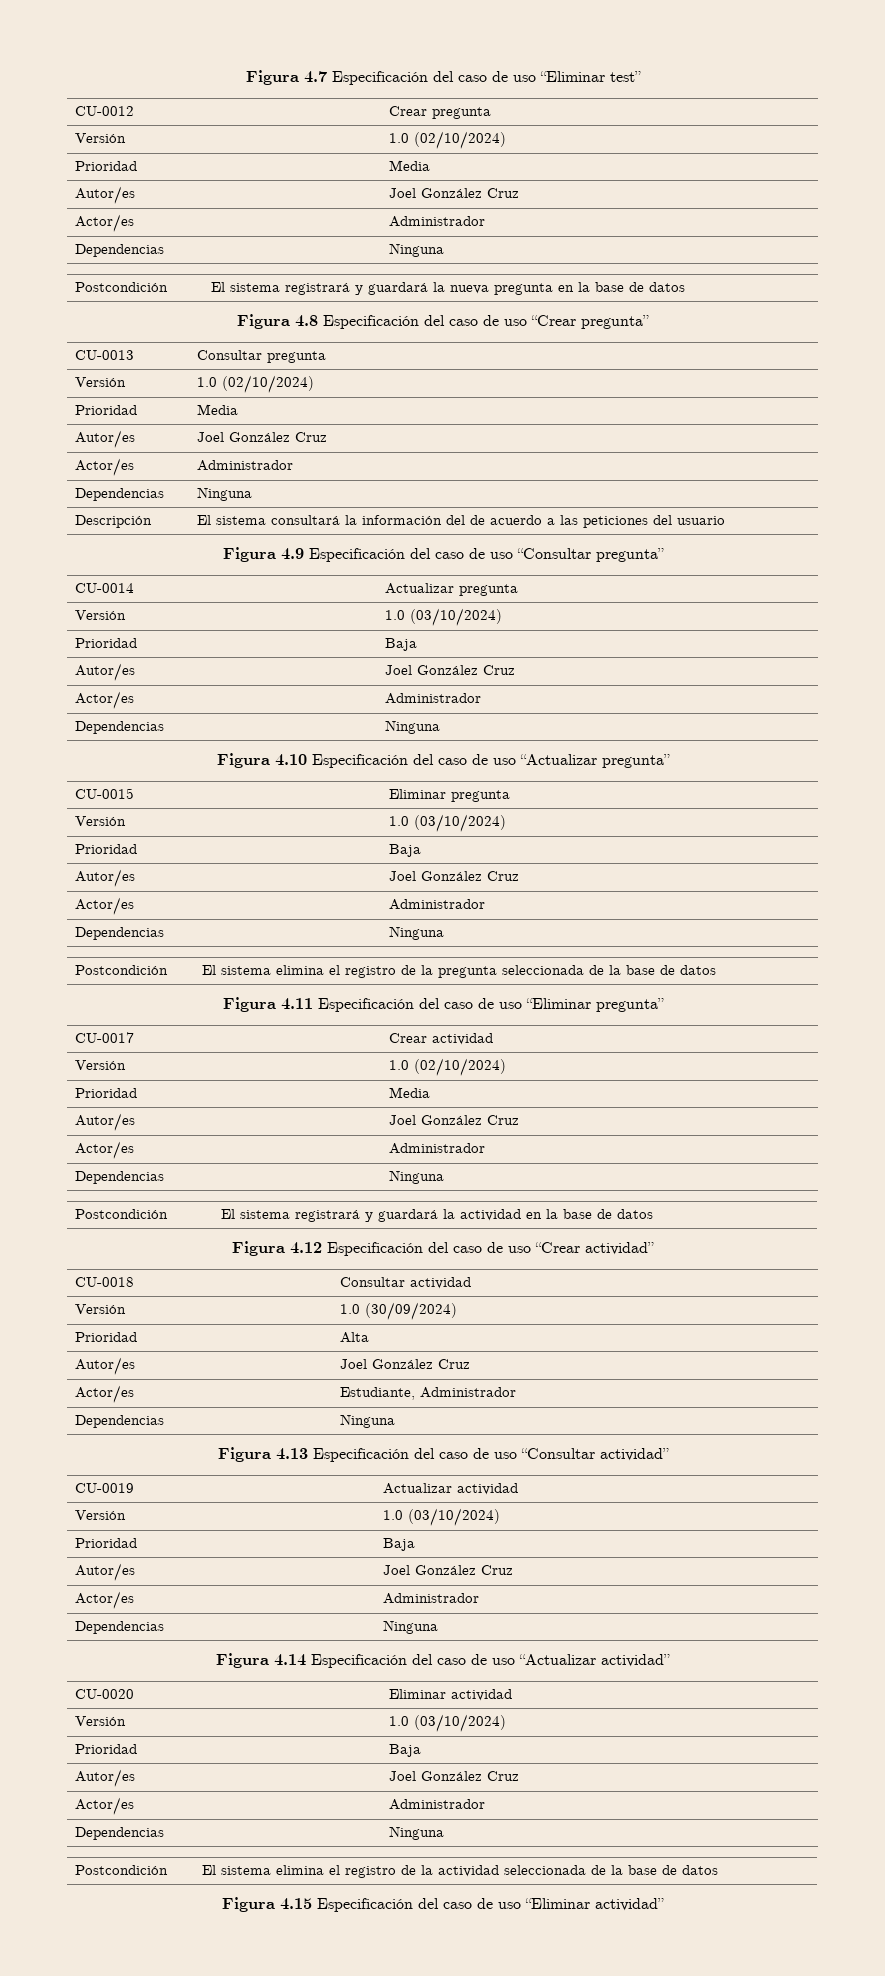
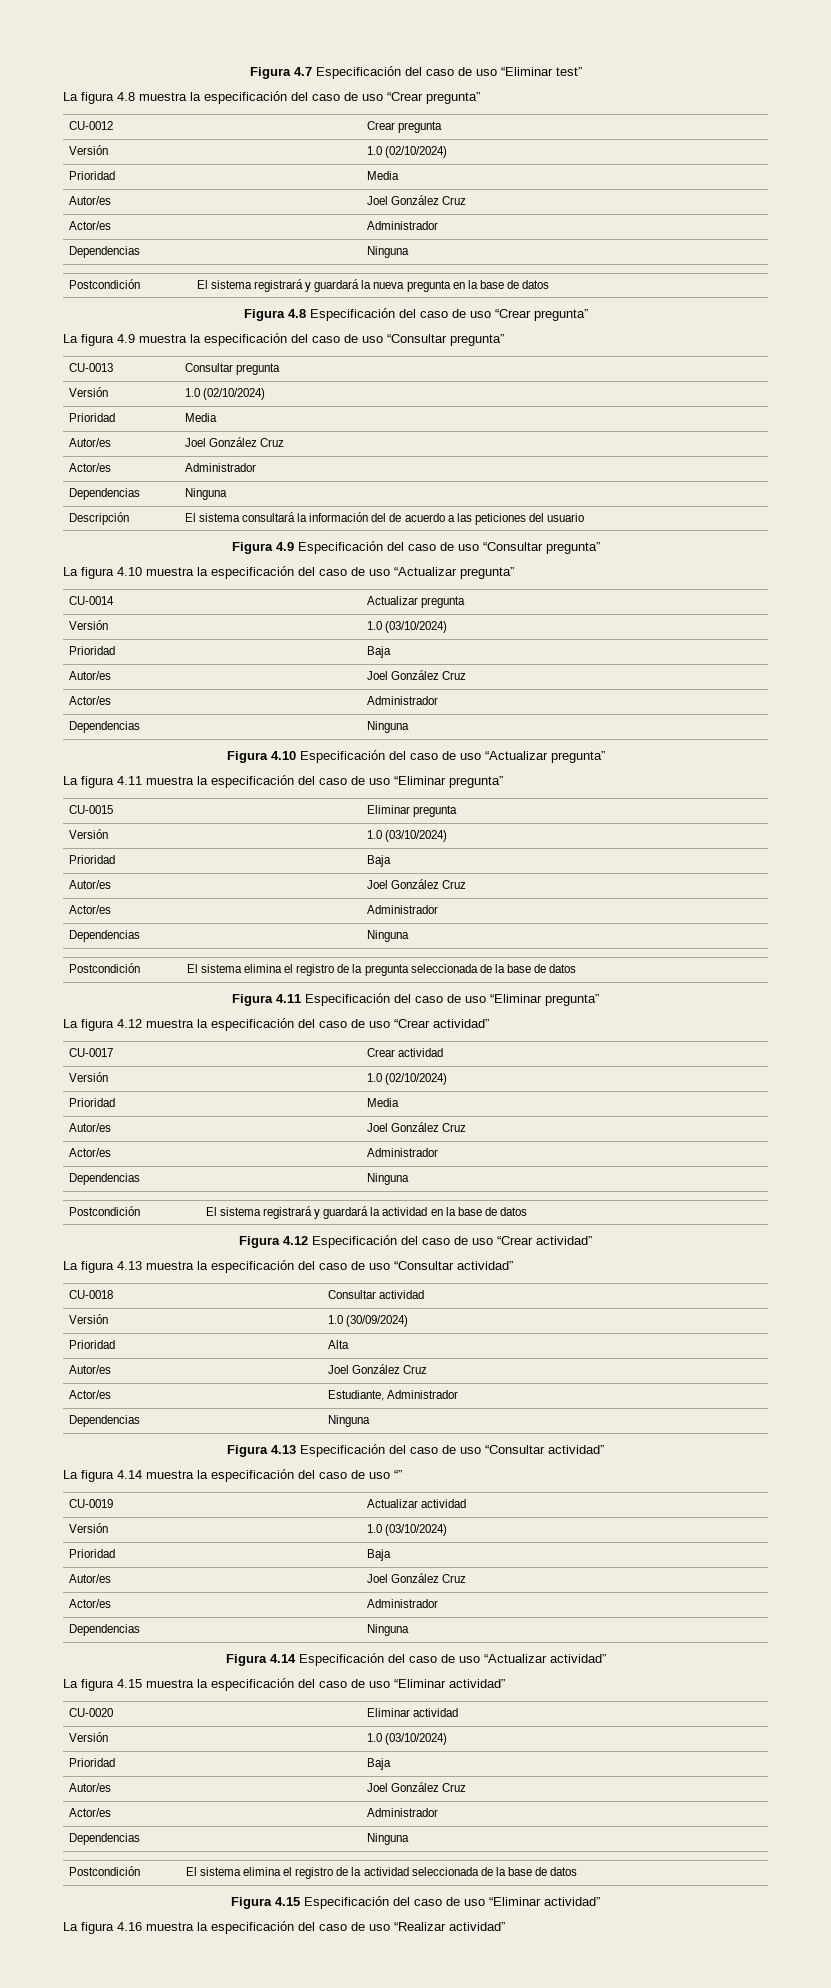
(641, 76) none -> [63,91,480,104] // La figura 4.8 muestra la especificación del caso de uso “Crear pregunta”
(649, 322) none -> [63,333,504,346] // La figura 4.9 muestra la especificación del caso de uso “Consultar pregunta”
(664, 555) none -> [63,566,514,579] // La figura 4.10 muestra la especificación del caso de uso “Actualizar pregunta”
(670, 761) none -> [63,775,503,788] // La figura 4.11 muestra la especificación del caso de uso “Eliminar pregunta”
(664, 1005) none -> [63,1018,489,1031] // La figura 4.12 muestra la especificación del caso de uso “Crear actividad”
(654, 1248) none -> [63,1260,513,1273] // La figura 4.13 muestra la especificación del caso de uso “Consultar actividad”
(669, 1454) none -> [63,1469,402,1482] // La figura 4.14 muestra la especificación del caso de uso “”
(670, 1660) none -> [63,1678,505,1691] // La figura 4.15 muestra la especificación del caso de uso “Eliminar actividad”
(664, 1904) none -> [63,1921,505,1934] // La figura 4.16 muestra la especificación del caso de uso “Realizar actividad”

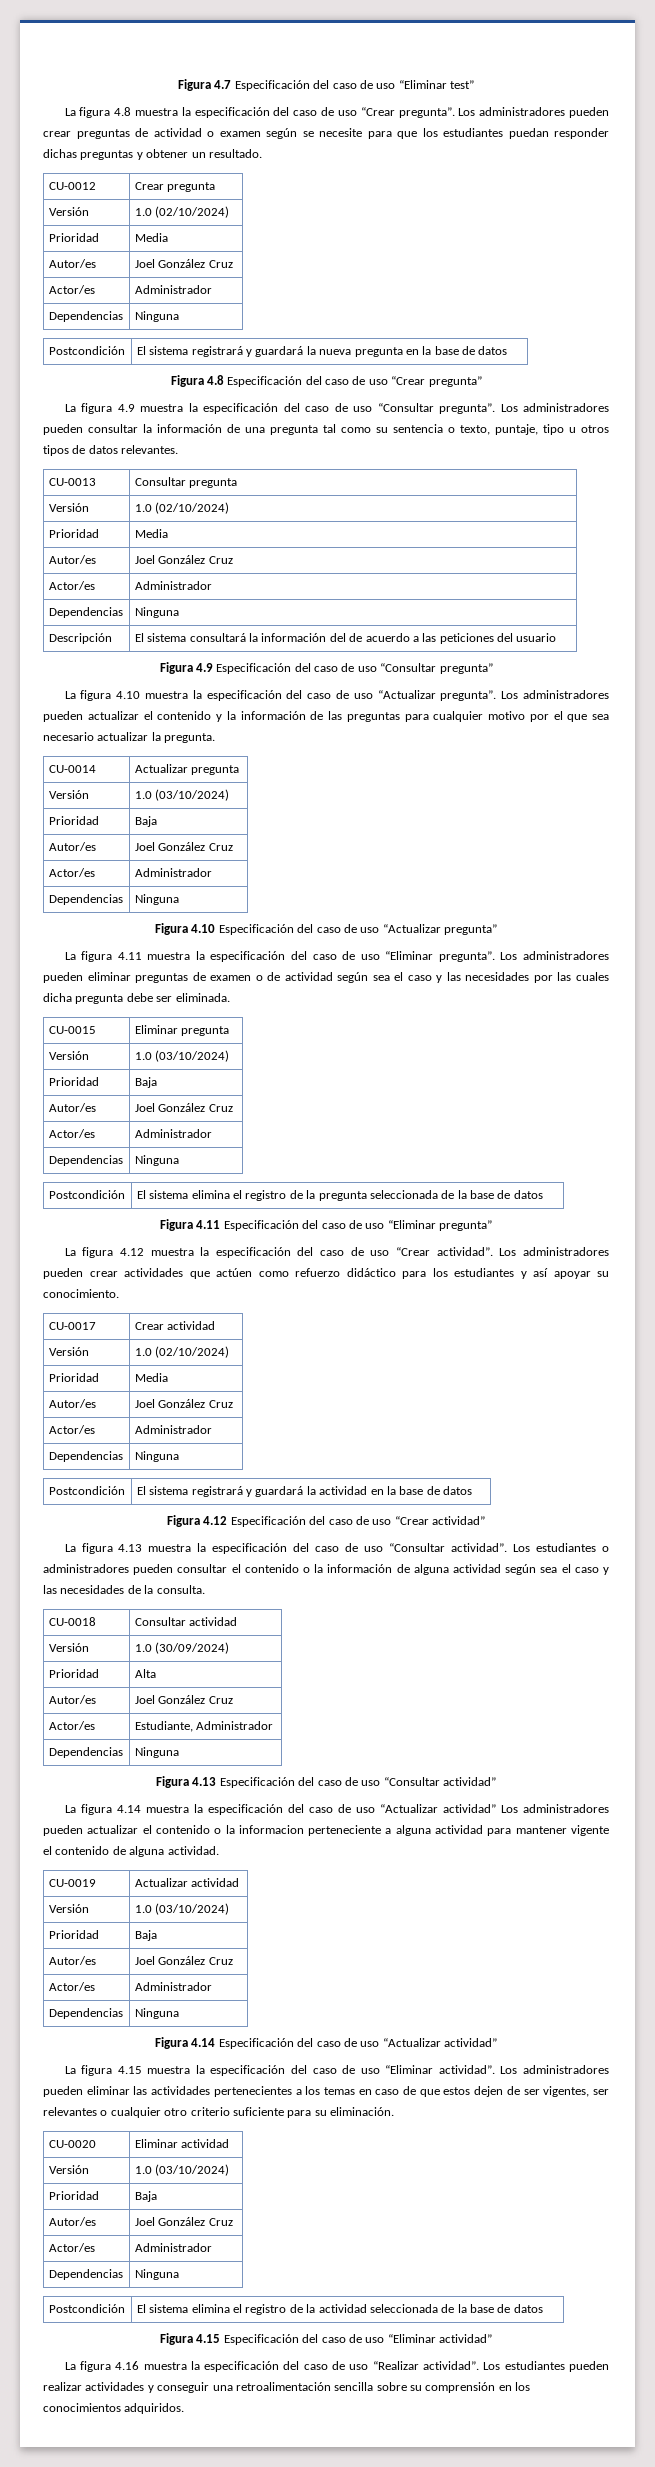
[426,92,480,104] pregunta” -> [398,107,609,118] [43,128,609,139] [43,149,262,160] pregunta”. Los administradores pueden crear preguntas de actividad o examen según se necesite para que los estudiantes puedan responder dichas preguntas y obtener un resultado.
[450,334,504,346] pregunta” -> [439,403,610,414] [43,424,609,435] [43,445,179,456] pregunta”. Los administradores pueden consultar la información de una pregunta tal como su sentencia o texto, puntaje, tipo u otros tipos de datos relevantes.
[460,567,514,579] pregunta” -> [440,690,609,701] [43,711,609,722] [43,732,216,743] pregunta”. Los administradores pueden actualizar el contenido y la información de las preguntas para cualquier motivo por el que sea necesario actualizar la pregunta.
[449,776,503,788] pregunta” -> [438,951,609,962] [43,972,609,983] [43,993,230,1004] pregunta”. Los administradores pueden eliminar preguntas de examen o de actividad según sea el caso y las necesidades por las cuales dicha pregunta debe ser eliminada.
[433,1019,489,1028] actividad” -> [436,1247,609,1256] [43,1268,609,1279] [43,1289,119,1298] actividad”. Los administradores pueden crear actividades que actúen como refuerzo didáctico para los estudiantes y así apoyar su conocimiento.
[457,1261,513,1270] actividad” -> [451,1543,609,1552] [43,1564,609,1575] [43,1585,205,1594] actividad”. Los estudiantes o administradores pueden consultar el contenido o la información de alguna actividad según sea el caso y las necesidades de la consulta.
[394,1470,402,1479] “” -> [379,1804,609,1813] [43,1825,610,1836] [43,1846,219,1857] “Actualizar actividad” Los administradores pueden actualizar el contenido o la informacion perteneciente a alguna actividad para mantener vigente el contenido de alguna actividad.
[449,1679,505,1688] actividad” -> [438,2065,609,2074] [43,2086,609,2097] [43,2107,394,2118] actividad”. Los administradores pueden eliminar las actividades pertenecientes a los temas en caso de que estos dejen de ser vigentes, ser relevantes o cualquier otro criterio suficiente para su eliminación.
[449,1922,505,1931] actividad” -> [423,2361,609,2372] [43,2382,531,2393] [43,2403,185,2414] actividad”. Los estudiantes pueden realizar actividades y conseguir una retroalimentación sencilla sobre su comprensión en los conocimientos adquiridos.

